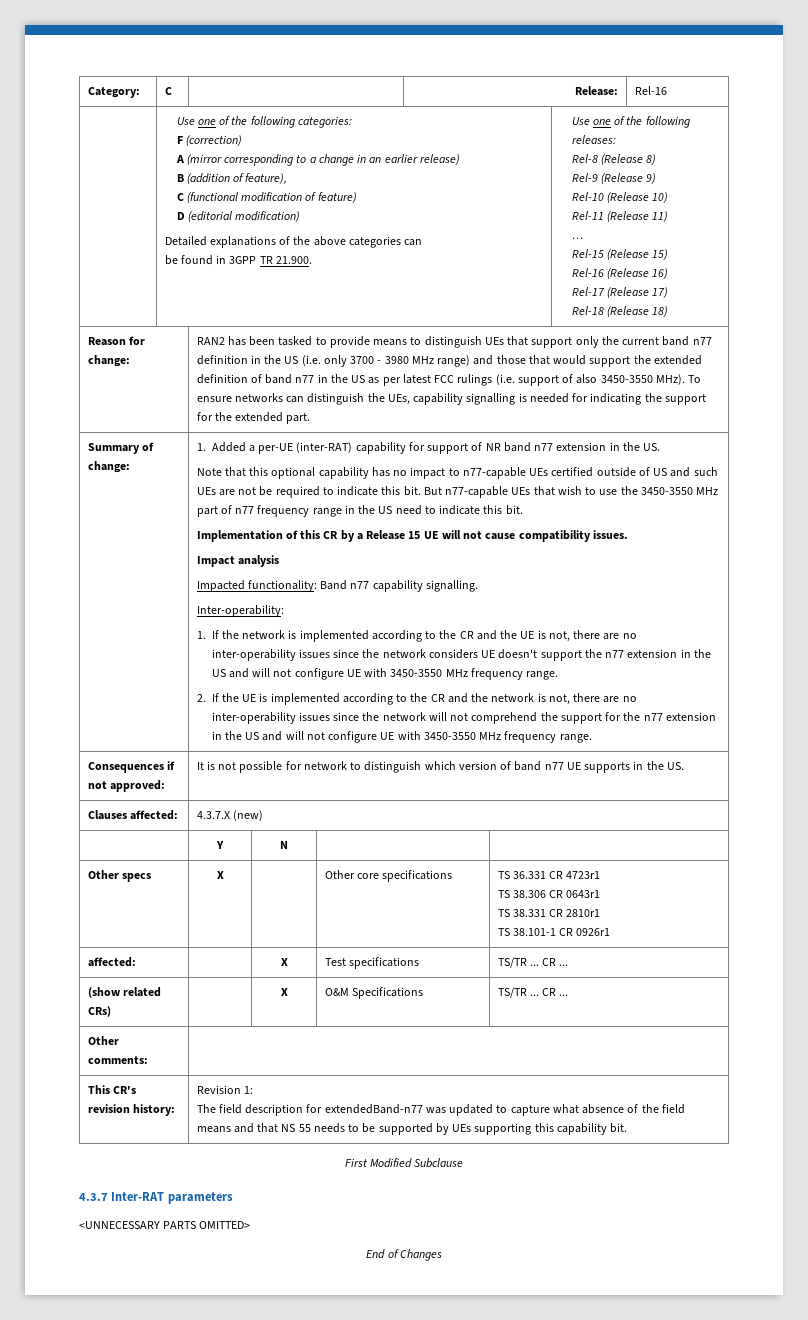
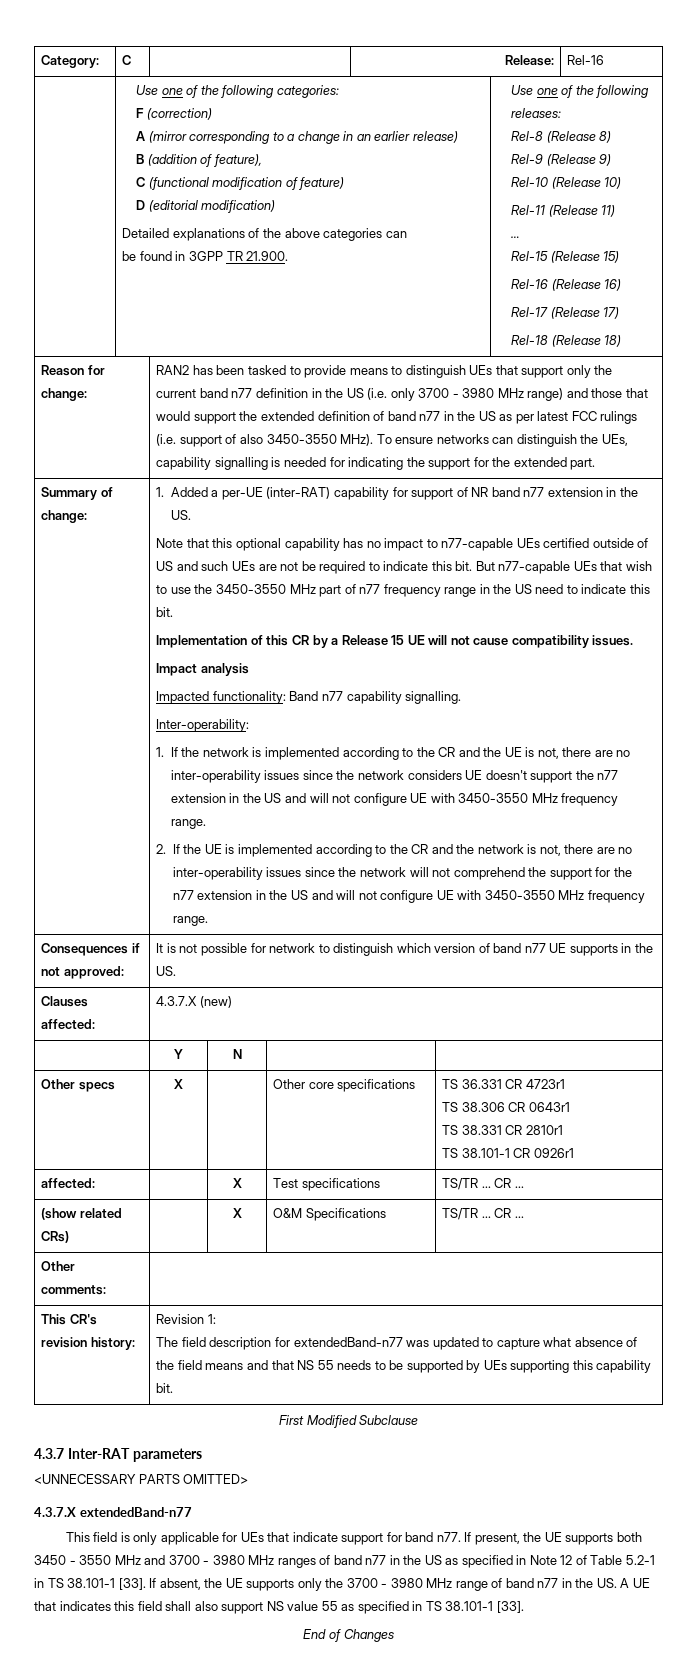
(251, 1225) none -> [34,1507,192,1517] [65,1532,642,1545] [34,1555,655,1568] [34,1578,650,1591] [34,1601,524,1614] // 4.3.7.X extendedBand-n77 // This field is only applicable for UEs that indicate support for band n77. If present, the UE supports both 3450 - 3550 MHz and 3700 - 3980 MHz ranges of band n77 in the US as specified in Note 12 of Table 5.2-1 in TS 38.101-1 [33]. If absent, the UE supports only the 3700 - 3980 MHz range of band n77 in the US. A UE that indicates this field shall also support NS value 55 as specified in TS 38.101-1 [33].

